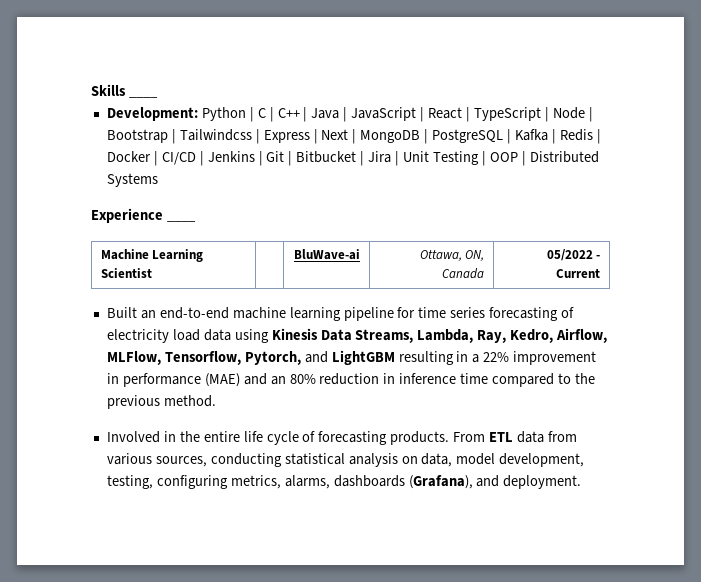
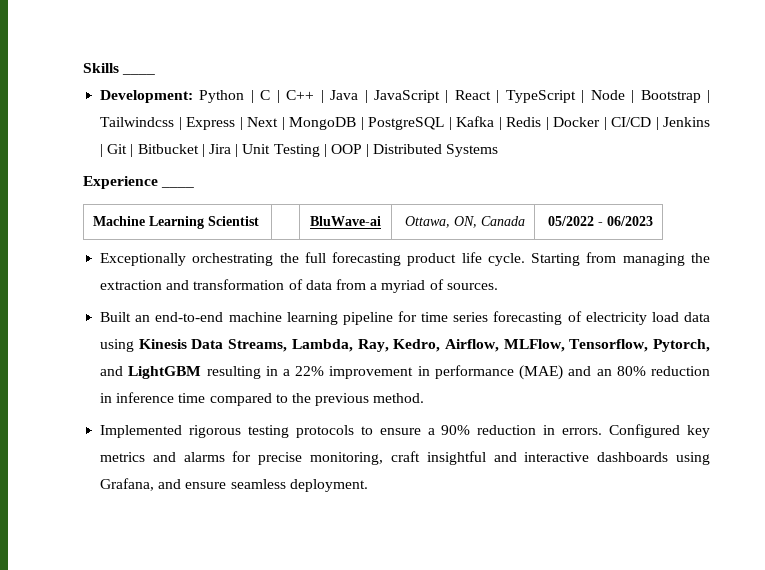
[556,269,601,278] Current -> [606,216,653,226] [100,252,710,266] [100,279,498,293] 06/2023 // Exceptionally orchestrating the full forecasting product life cycle. Starting from managing the extraction and transformation of data from a myriad of sources.
[106,431,577,445] [106,453,585,467] [106,475,500,489] Involved in the entire life cycle of forecasting products. From ETL data from various sources, conducting statistical analysis on data, model development, testing, configuring metrics, alarms, dashboards (Grafana), and -> [100,424,711,438] [100,451,710,465] [100,478,286,491] Implemented rigorous testing protocols to ensure a 90% reduction in errors. Configured key metrics and alarms for precise monitoring, craft insightful and interactive dashboards using Grafana, and ensure seamless

